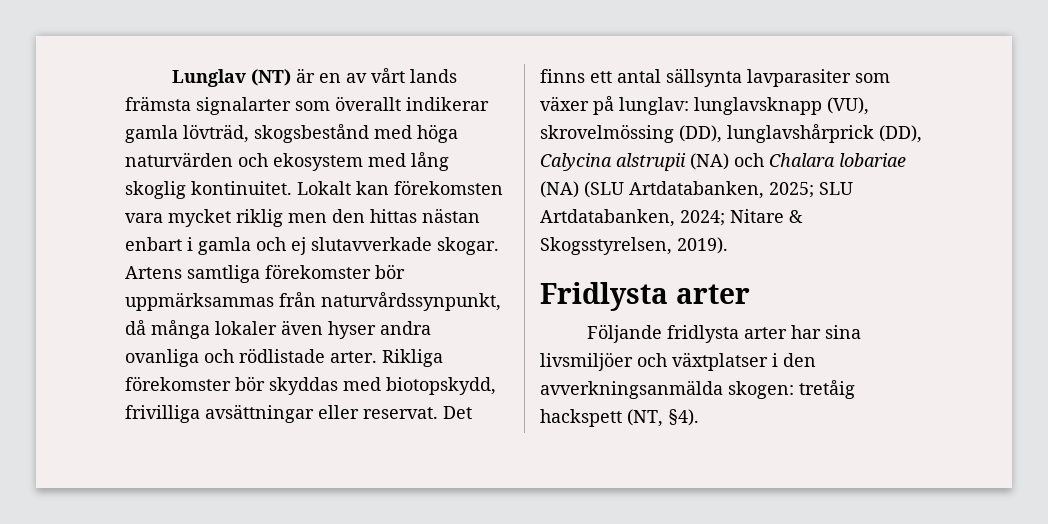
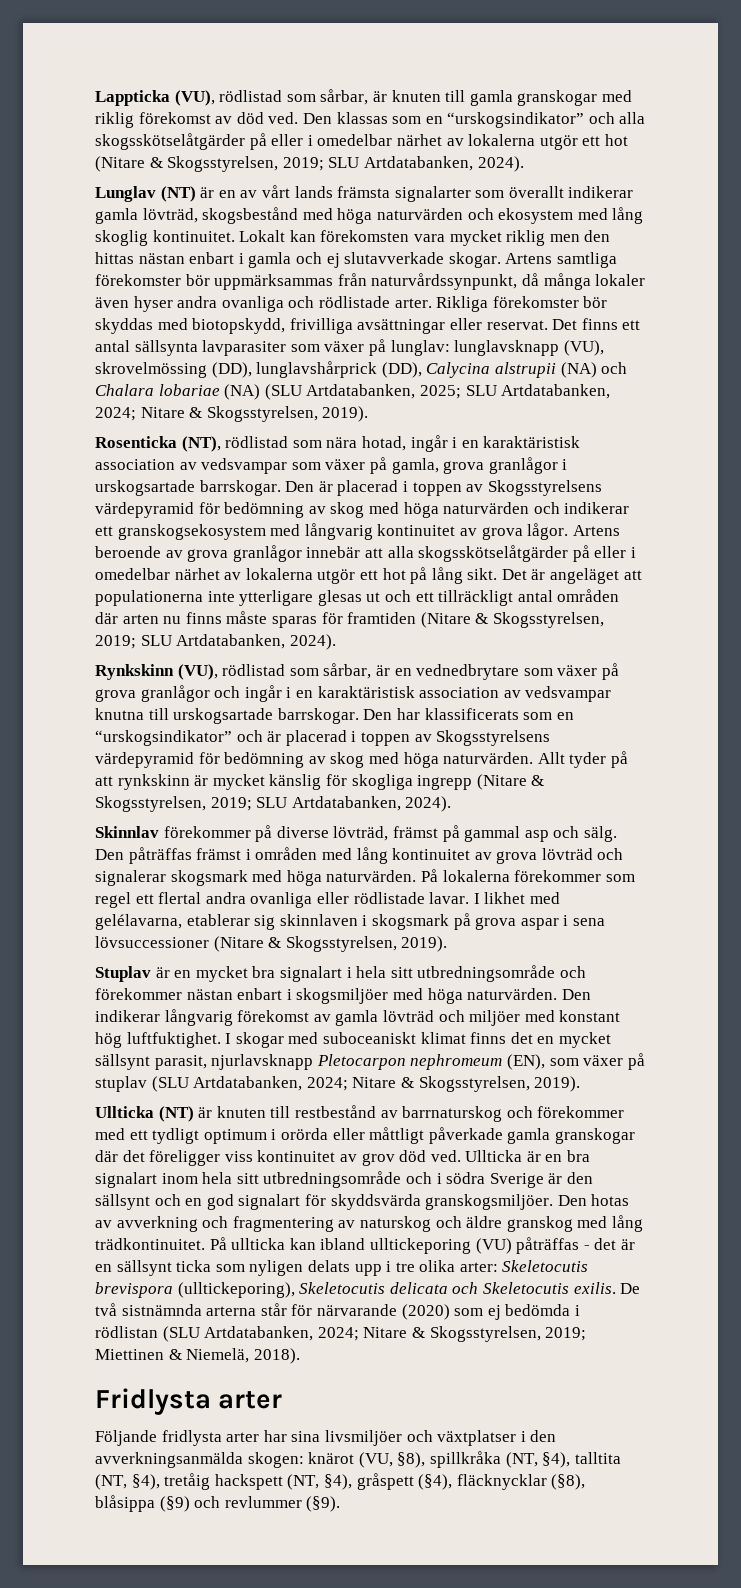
(171, 78) none -> [95,89,632,106] [95,112,646,128] [95,133,628,150] [95,156,524,172] Lappticka (VU), rödlistad som sårbar, är knuten till gamla granskogar med riklig förekomst av död ved. Den klassas som en “urskogsindikator” och alla skogsskötselåtgärder på eller i omedelbar närhet av lokalerna utgör ett hot (Nitare & Skogsstyrelsen, 2019; SLU Artdatabanken, 2024). //
(728, 245) none -> [95,435,581,452] [95,457,568,474] [95,480,602,496] [95,502,630,518] [95,523,620,540] [95,545,636,562] [95,567,642,584] [95,589,620,606] [95,611,604,628] [95,634,336,650] [95,663,619,680] [95,685,612,702] [95,708,574,724] [95,730,551,746] [95,751,628,768] [95,774,545,790] [95,796,452,812] [95,825,617,842] [95,847,624,864] [95,869,635,886] [95,892,560,908] [95,913,605,930] [95,936,448,952] [95,965,586,982] [95,988,591,1004] [95,1009,621,1026] [95,1032,611,1048] [95,1053,645,1070] [95,1076,581,1092] [95,1105,625,1122] [95,1127,635,1144] [95,1150,591,1166] [95,1171,593,1188] [95,1194,630,1210] [95,1215,643,1232] [95,1237,635,1254] [95,1260,589,1276] [95,1282,641,1298] [95,1303,580,1320] [95,1326,587,1342] [95,1348,300,1364] // Rosenticka (NT), rödlistad som nära hotad, ingår i en karaktäristisk association av vedsvampar som växer på gamla, grova granlågor i urskogsartade barrskogar. Den är placerad i toppen av Skogsstyrelsens värdepyramid för bedömning av skog med höga naturvärden och indikerar ett granskogsekosystem med långvarig kontinuitet av grova lågor. Artens beroende av grova granlågor innebär att alla skogsskötselåtgärder på eller i omedelbar närhet av lokalerna utgör ett hot på lång sikt. Det är angeläget att populationerna inte ytterligare glesas ut och ett tillräckligt antal områden där arten nu finns måste sparas för framtiden (Nitare & Skogsstyrelsen, 2019; SLU Artdatabanken, 2024). // Rynkskinn (VU), rödlistad som sårbar, är en vednedbrytare som växer på grova granlågor och ingår i en karaktäristisk association av vedsvampar knutna till urskogsartade barrskogar. Den har klassificerats som en “urskogsindikator” och är placerad i toppen av Skogsstyrelsens värdepyramid för bedömning av skog med höga naturvärden. Allt tyder på att rynkskinn är mycket känslig för skogliga ingrepp (Nitare & Skogsstyrelsen, 2019; SLU Artdatabanken, 2024). // Skinnlav förekommer på diverse lövträd, främst på gammal asp och sälg. Den påträffas främst i områden med lång kontinuitet av grova lövträd och signalerar skogsmark med höga naturvärden. På lokalerna förekommer som regel ett flertal andra ovanliga eller rödlistade lavar. I likhet med gelélavarna, etablerar sig skinnlaven i skogsmark på grova aspar i sena lövsuccessioner (Nitare & Skogsstyrelsen, 2019). // Stuplav är en mycket bra signalart i hela sitt utbredningsområde och förekommer nästan enbart i skogsmiljöer med höga naturvärden. Den indikerar långvarig förekomst av gamla lövträd och miljöer med konstant hög luftfuktighet. I skogar med suboceaniskt klimat finns det en mycket sällsynt parasit, njurlavsknapp Pletocarpon nephromeum (EN), som växer på stuplav (SLU Artdatabanken, 2024; Nitare & Skogsstyrelsen, 2019). // Ullticka (NT) är knuten till restbestånd av barrnaturskog och förekommer med ett tydligt optimum i orörda eller måttligt påverkade gamla granskogar där det föreligger viss kontinuitet av grov död ved. Ullticka är en bra signalart inom hela sitt utbredningsområde och i södra Sverige är den sällsynt och en god signalart för skyddsvärda granskogsmiljöer. Den hotas av avverkning och fragmentering av naturskog och äldre granskog med lång trädkontinuitet. På ullticka kan ibland ulltickeporing (VU) påträffas - det är en sällsynt ticka som nyligen delats upp i tre olika arter: Skeletocutis brevispora (ulltickeporing), Skeletocutis delicata och Skeletocutis exilis. De två sistnämnda arterna står för närvarande (2020) som ej bedömda i rödlistan (SLU Artdatabanken, 2024; Nitare & Skogsstyrelsen, 2019; Miettinen & Niemelä, 2018).
[799,380,855,399] [540,409,699,427] tretåig hackspett (NT, §4). -> [308,1451,621,1468] [95,1473,586,1490] [95,1495,341,1512] knärot (VU, §8), spillkråka (NT, §4), talltita (NT, §4), tretåig hackspett (NT, §4), gråspett (§4), fläcknycklar (§8), blåsippa (§9) och revlummer (§9).

